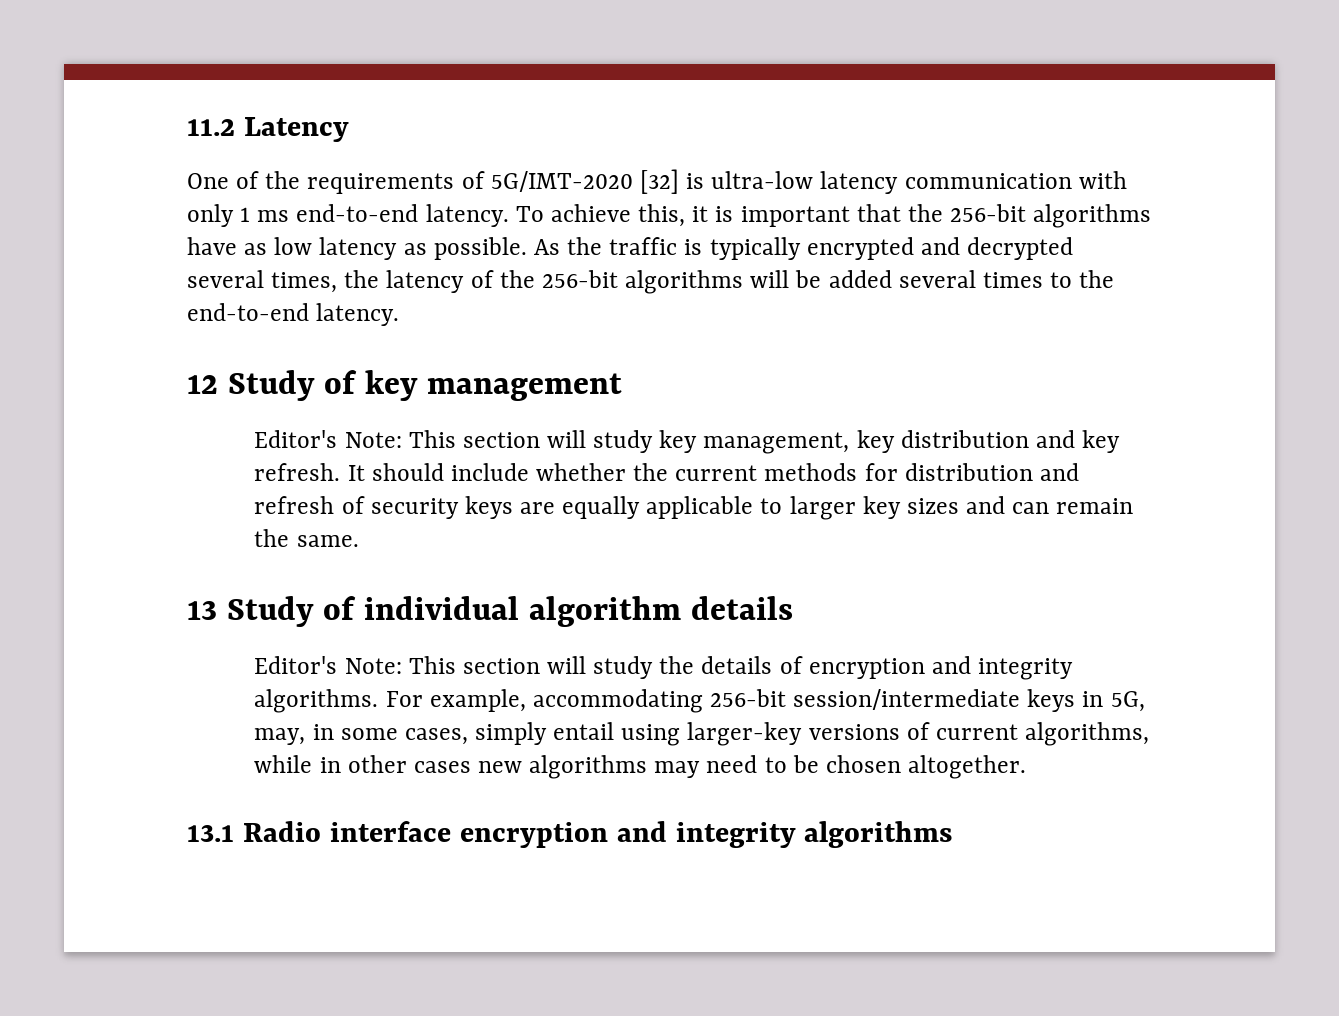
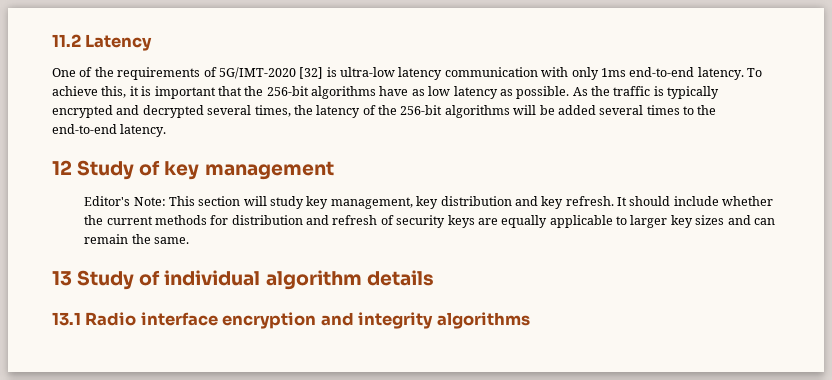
[240,207,290,222] 1 ms -> [600,68,626,77] 1ms
[254,656,1074,680] [254,689,1145,713] [254,722,1150,746] [254,755,1027,779] // Editor's Note: This section will study the details of encryption and integrity algorithms. For example, accommodating 256-bit session/intermediate keys in 5G, may, in some cases, simply entail using larger-key versions of current algorithms, while in other cases new algorithms may need to be chosen altogether. -> (434, 278) none

